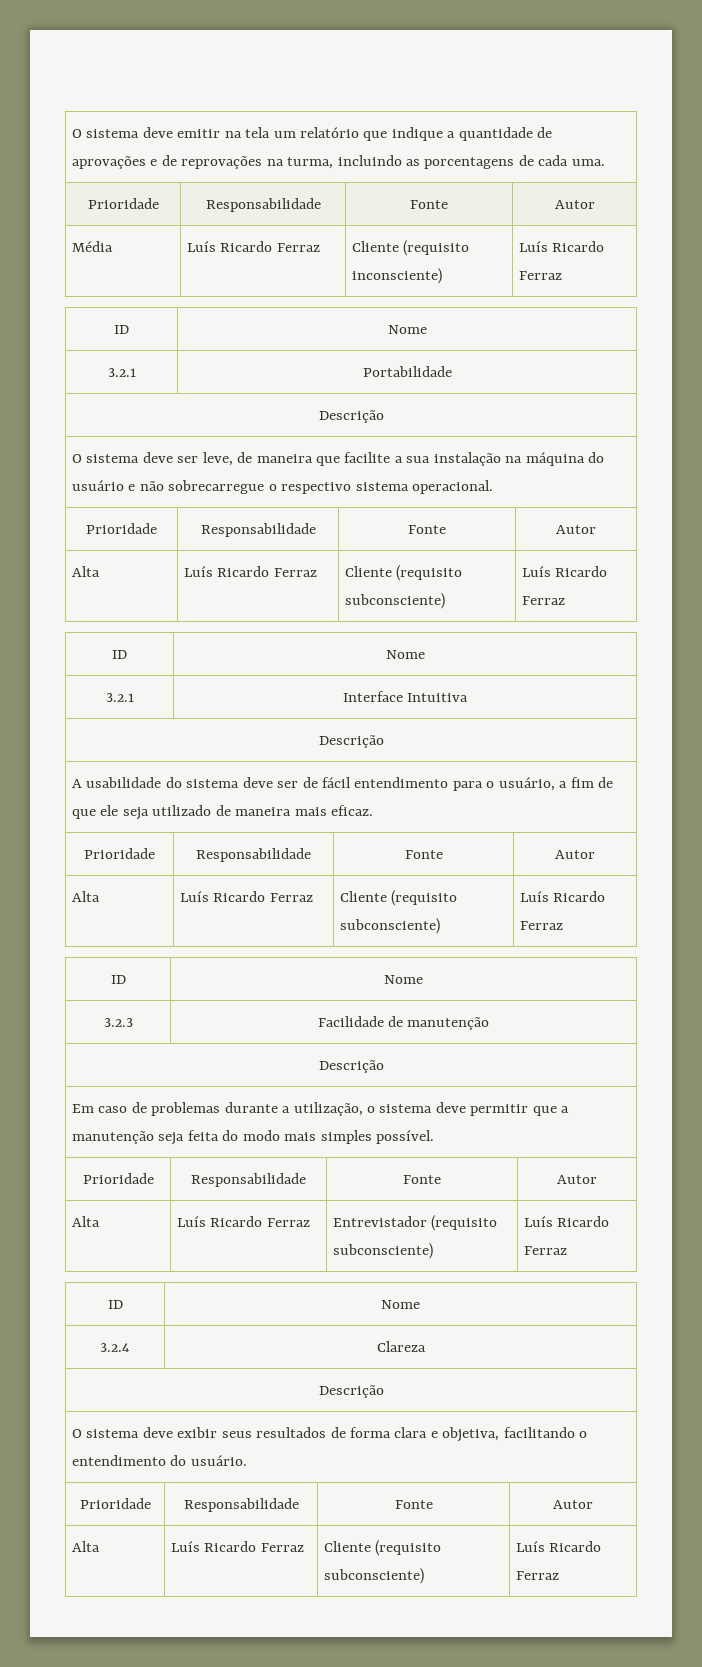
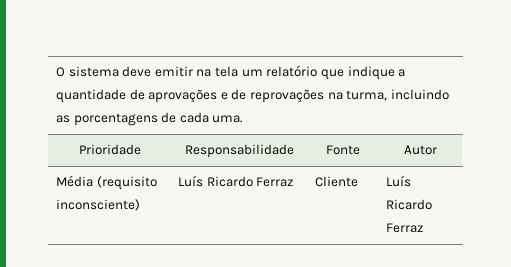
[186,241,320,252] [351,240,470,256] [351,268,442,284] [518,241,605,252] [518,271,562,280] [114,325,129,334] [387,325,427,334] [107,368,136,377] [362,366,452,377] [318,410,384,423] [71,452,605,466] [71,480,493,494] [86,523,157,534] [200,523,316,537] [408,525,446,534] [556,525,596,534] [71,566,100,577] [183,566,317,577] [344,565,463,581] [344,593,445,609] [521,566,608,577] [521,596,565,605] [112,650,127,659] [385,650,425,659] [105,693,134,702] [342,691,469,702] [318,735,384,748] [71,777,614,791] [71,805,373,820] [84,848,155,859] [196,848,311,862] [404,850,443,859] [555,850,595,859] [71,891,100,902] [179,891,313,902] [339,890,458,906] [339,918,440,934] [519,891,606,902] [519,921,563,930] [110,975,126,984] [384,975,423,984] [103,1018,133,1027] [317,1016,490,1030] [318,1060,384,1073] [71,1102,570,1116] [71,1130,434,1145] [82,1173,154,1184] [191,1173,306,1187] [403,1175,441,1184] [557,1175,597,1184] [71,1216,100,1227] [176,1216,310,1227] [332,1215,498,1231] [332,1243,433,1259] [523,1216,610,1227] [523,1246,567,1255] [107,1300,123,1309] [381,1300,420,1309] [100,1343,130,1352] [376,1341,426,1352] [318,1385,384,1398] [71,1427,588,1442] [71,1455,247,1466] [79,1498,151,1509] [183,1498,299,1512] [394,1500,433,1509] [553,1500,593,1509] [71,1541,100,1552] [170,1541,304,1552] [323,1540,442,1556] [323,1568,424,1584] [515,1541,602,1552] [515,1571,559,1580] | Luís Ricardo Ferraz | Cliente (requisito inconsciente) | Luís Ricardo Ferraz // ID | Nome // 3.2.1 | Portabilidade // Descrição // O sistema deve ser leve, de maneira que facilite a sua instalação na máquina do usuário e não sobrecarregue o respectivo sistema operacional. // Prioridade | Responsabilidade | Fonte | Autor // Alta | Luís Ricardo Ferraz | Cliente (requisito subconsciente) | Luís Ricardo Ferraz // ID | Nome // 3.2.1 | Interface Intuitiva // Descrição // A usabilidade do sistema deve ser de fácil entendimento para o usuário, a fim de que ele seja utilizado de maneira mais eficaz. // Prioridade | Responsabilidade | Fonte | Autor // Alta | Luís Ricardo Ferraz | Cliente (requisito subconsciente) | Luís Ricardo Ferraz // ID | Nome // 3.2.3 | Facilidade de manutenção // Descrição // Em caso de problemas durante a utilização, o sistema deve permitir que a manutenção seja feita do modo mais simples possível. // Prioridade | Responsabilidade | Fonte | Autor // Alta | Luís Ricardo Ferraz | Entrevistador (requisito subconsciente) | Luís Ricardo Ferraz // ID | Nome // 3.2.4 | Clareza // Descrição // O sistema deve exibir seus resultados de forma clara e objetiva, facilitando o entendimento do usuário. // Prioridade | Responsabilidade | Fonte | Autor // Alta | Luís Ricardo Ferraz | Cliente (requisito subconsciente) | Luís Ricardo Ferraz -> [96,176,157,190] [55,199,140,211] [177,175,294,187] [314,176,358,187] [385,175,411,187] [385,199,432,210] [385,223,423,233] (requisito inconsciente) | Luís Ricardo Ferraz | Cliente | Luís Ricardo Ferraz

